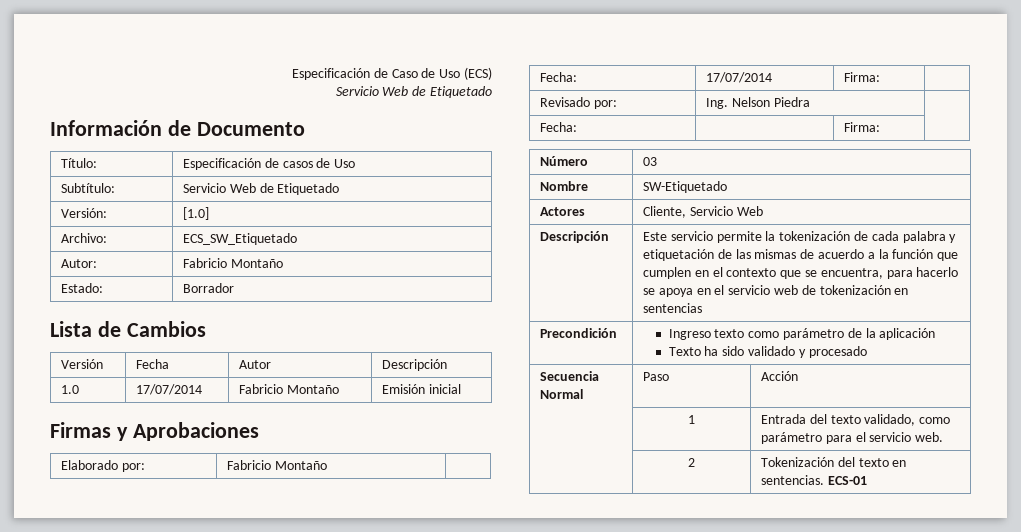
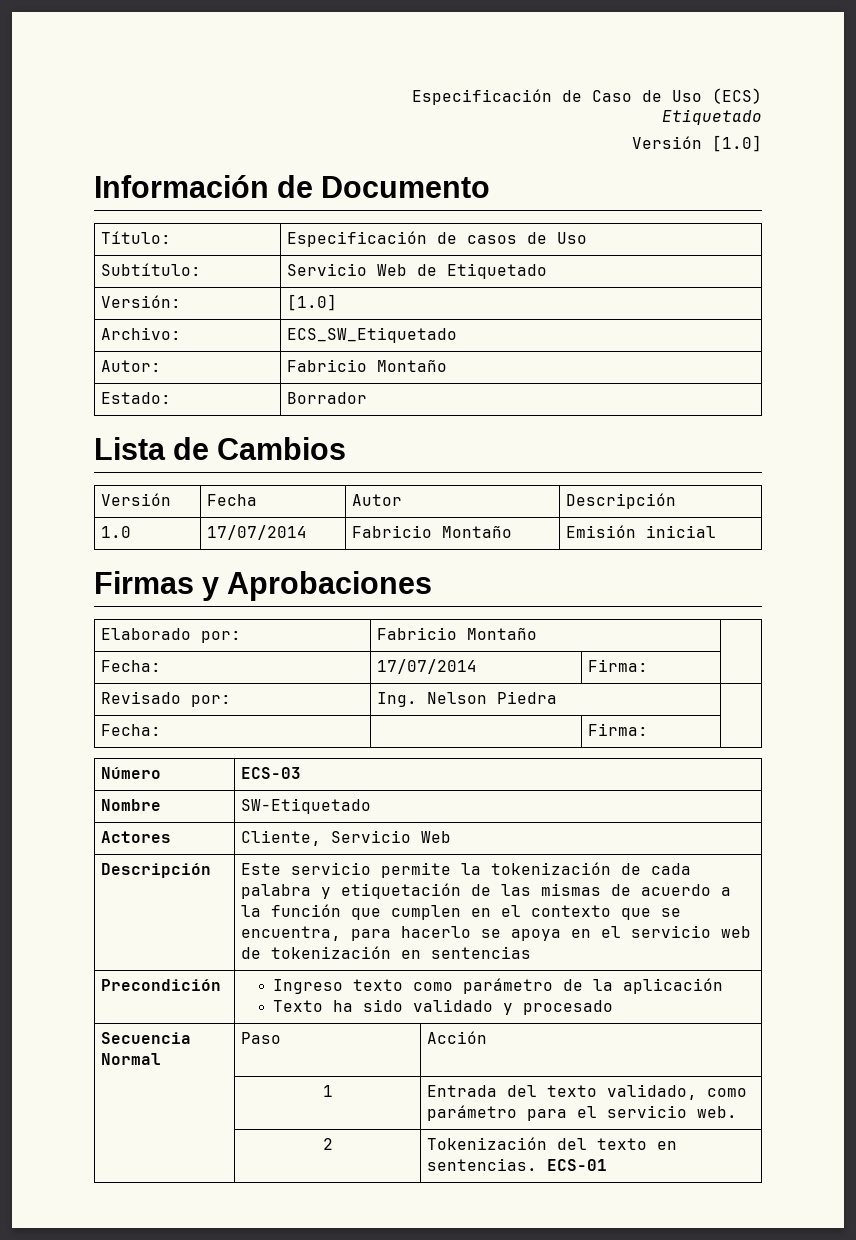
[335,86,492,98] Servicio Web de Etiquetado -> [662,109,762,125] [632,135,762,152] Etiquetado // Versión [1.0]
[643,157,658,166] 03 -> [241,767,302,779] ECS-03

